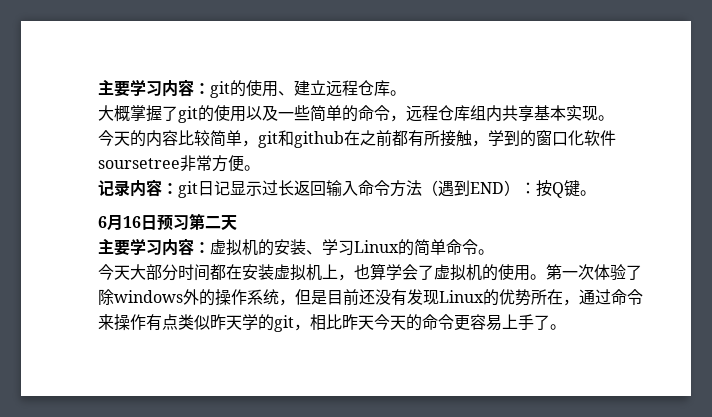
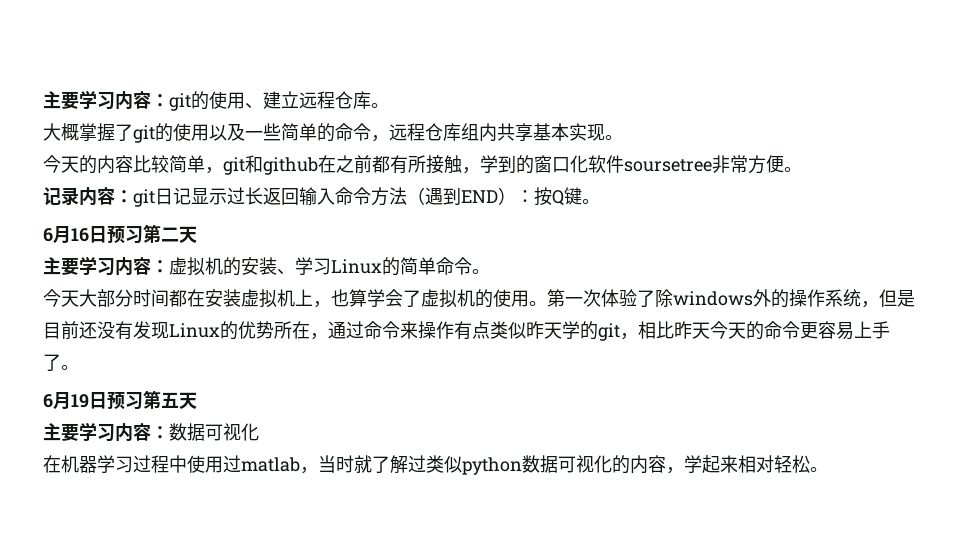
(566, 327) none -> [43,390,197,410] [43,422,259,442] [43,455,828,475] // 6月19日预习第五天 // 主要学习内容：数据可视化 // 在机器学习过程中使用过matlab，当时就了解过类似python数据可视化的内容，学起来相对轻松。

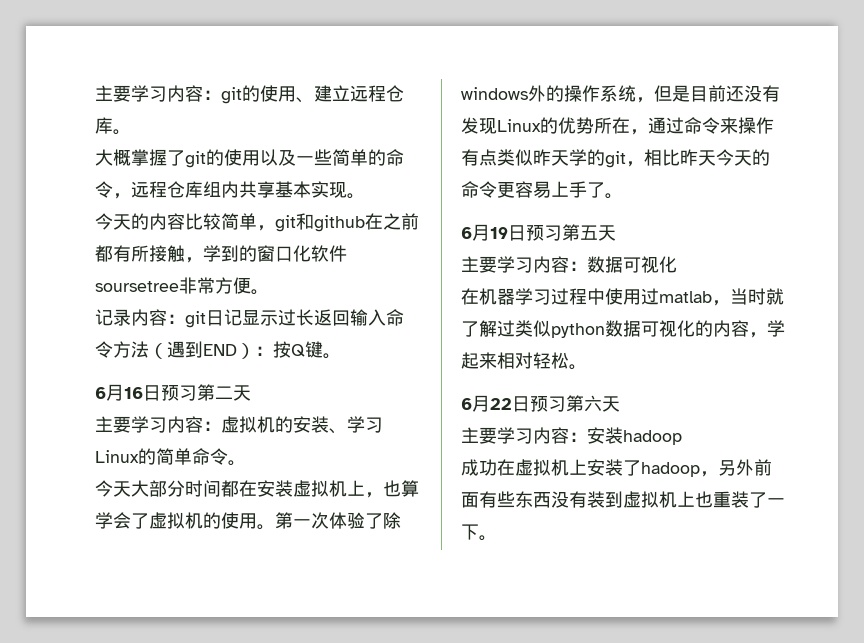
(828, 469) none -> [461,395,620,412] [461,427,682,445] [461,459,772,477] [461,491,785,508] [461,524,497,541] // 6月22日预习第六天 // 主要学习内容：安装hadoop // 成功在虚拟机上安装了hadoop，另外前面有些东西没有装到虚拟机上也重装了一下。

